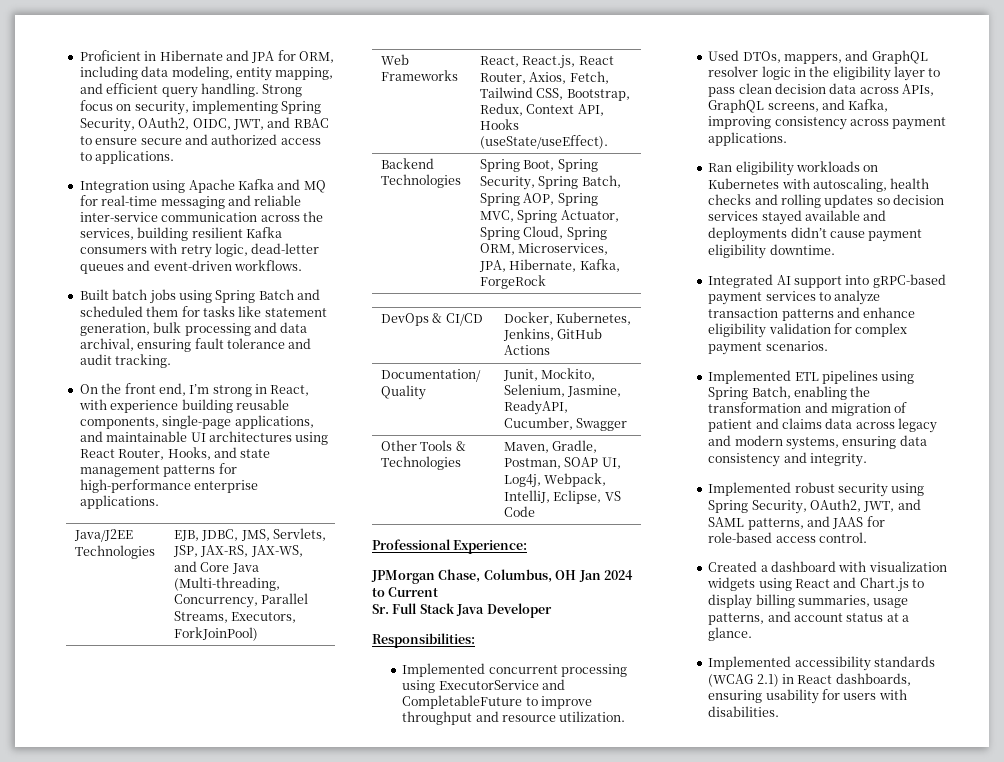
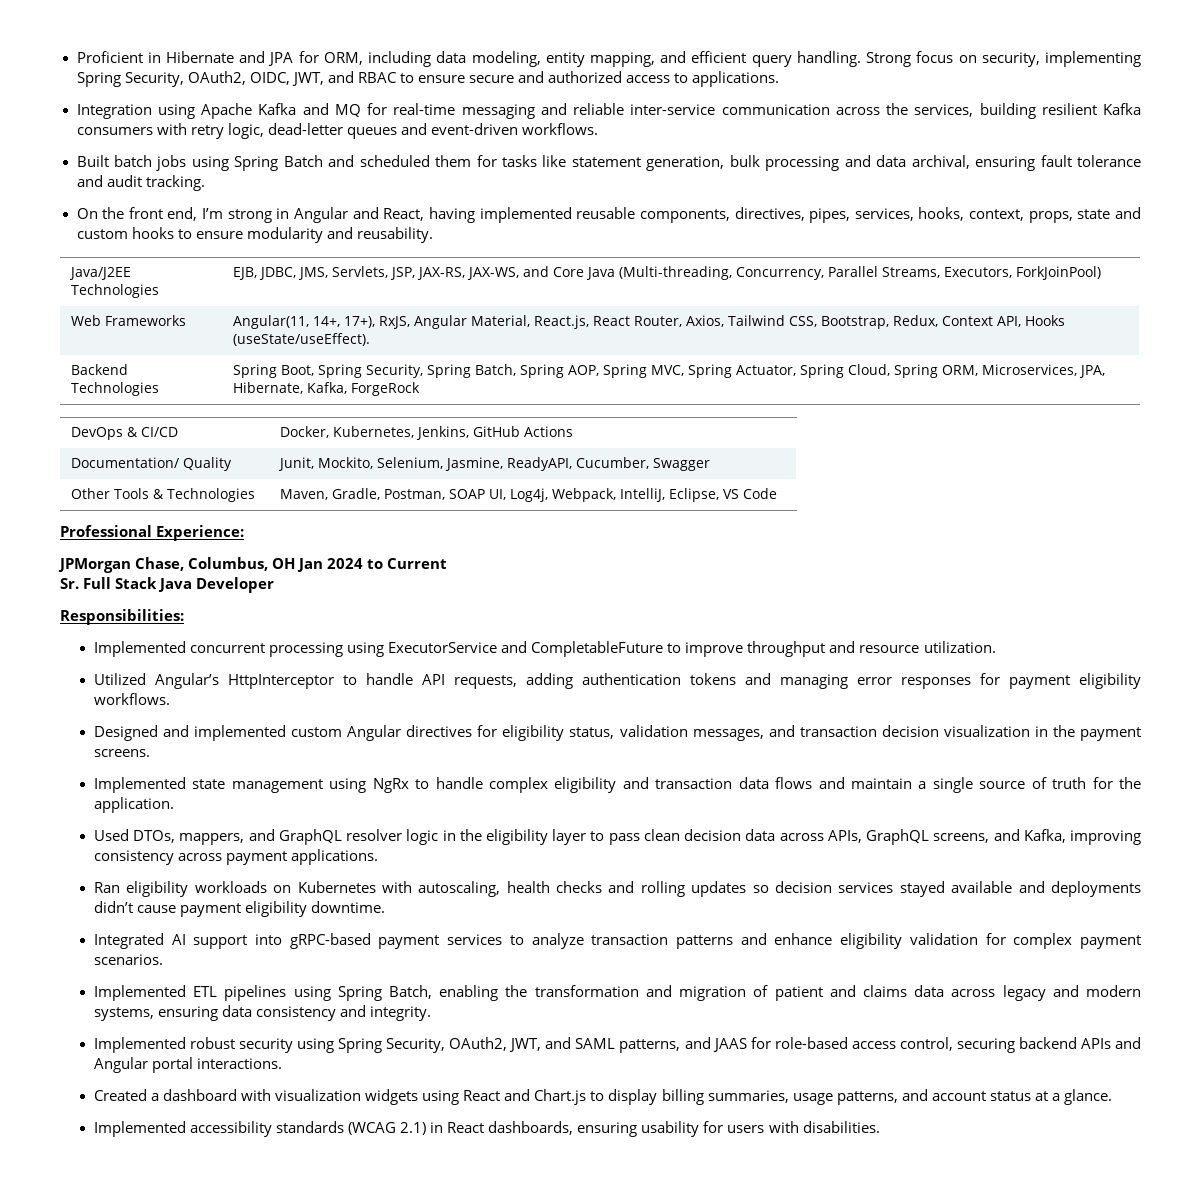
[270,385,310,396] [78,399,289,413] [79,415,314,429] [79,431,329,445] [79,447,271,460] [79,463,237,477] [79,479,259,493] [79,495,159,509] React, with experience building reusable components, single-page applications, and maintainable UI architectures using React Router, Hooks, and state management patterns for high-performance enterprise applications. -> [294,207,1141,223] [76,227,433,243] Angular and React, having implemented reusable components, directives, pipes, services, hooks, context, props, state and custom hooks to ensure modularity and reusability.
[479,56,519,67] React, -> [232,315,530,329] Angular(11, 14+, 17+), RxJS, Angular Material,
[569,71,609,84] Fetch, -> (724, 321) none
(626, 716) none -> [93,673,1141,689] [93,693,170,705] [93,725,1142,741] [93,749,150,757] [93,777,1141,793] [93,797,174,813] // Utilized Angular’s HttpInterceptor to handle API requests, adding authentication tokens and managing error responses for payment eligibility workflows. // Designed and implemented custom Angular directives for eligibility status, validation messages, and transaction decision visualization in the payment screens. // Implemented state management using NgRx to handle complex eligibility and transaction data flows and maintain a single source of truth for the application.
[818,532,867,543] control. -> [899,1037,1142,1053] [93,1057,283,1073] control, securing backend APIs and Angular portal interactions.

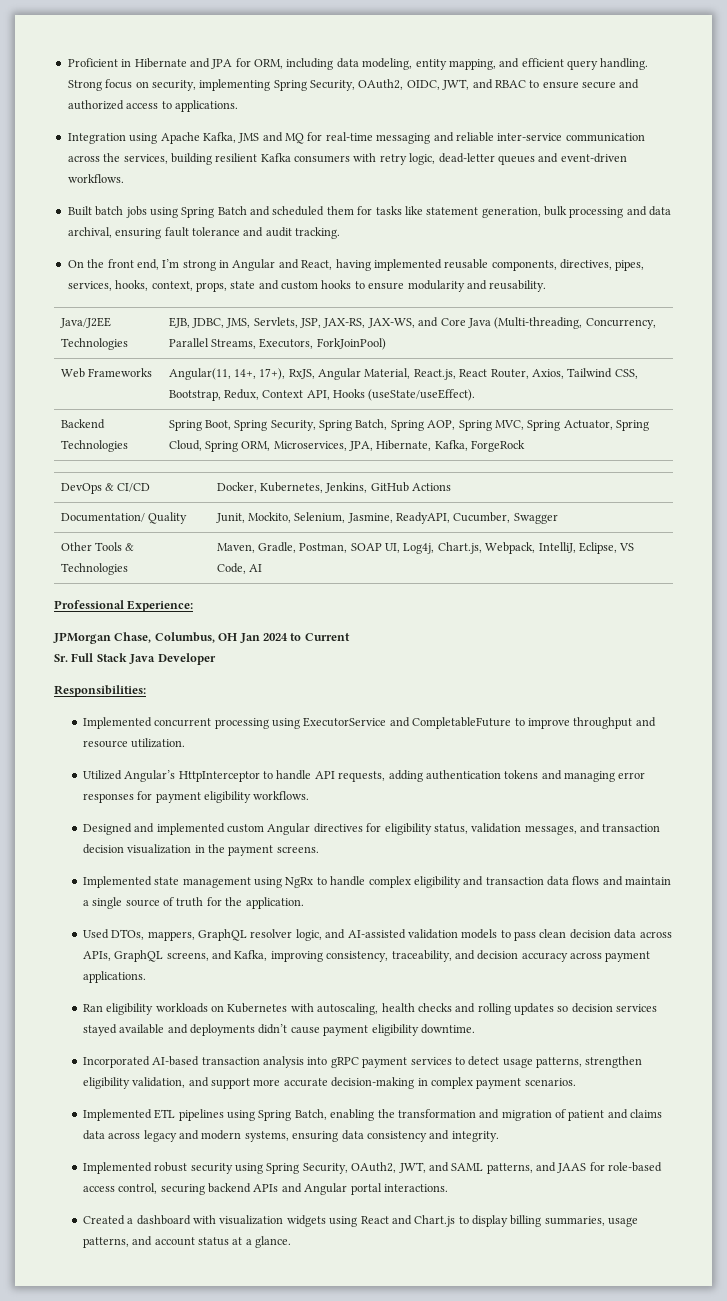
[258,103,297,115] Kafka -> [202,132,260,143] Kafka, JMS
(548, 495) none -> [437,542,482,554] Chart.js,
[742,488,777,499] Code -> [216,563,262,574] Code, AI
[248,829,275,841] and -> (195, 936) none
[406,829,587,845] logic in the eligibility layer -> [295,929,498,941] logic, and AI-assisted validation models
[93,850,174,865] consistency -> [326,950,568,962] consistency, traceability, and decision accuracy
[93,933,1006,949] Integrated AI support into gRPC-based payment services to analyze transaction patterns and enhance eligibility validation for -> [82,1056,643,1068] [82,1077,428,1089] Incorporated AI-based transaction analysis into gRPC payment services to detect usage patterns, strengthen eligibility validation, and support more accurate decision-making in
[93,1121,880,1137] // Implemented accessibility standards (WCAG 2.1) in React dashboards, ensuring usability for users with disabilities. -> (292, 1242) none

